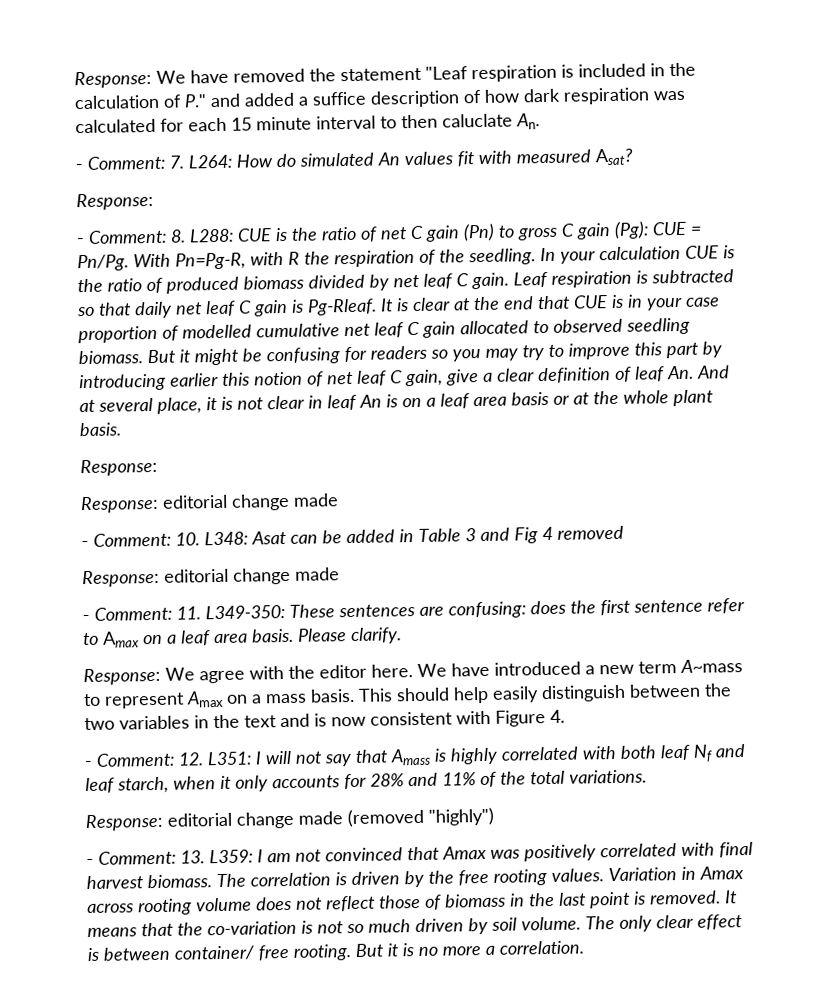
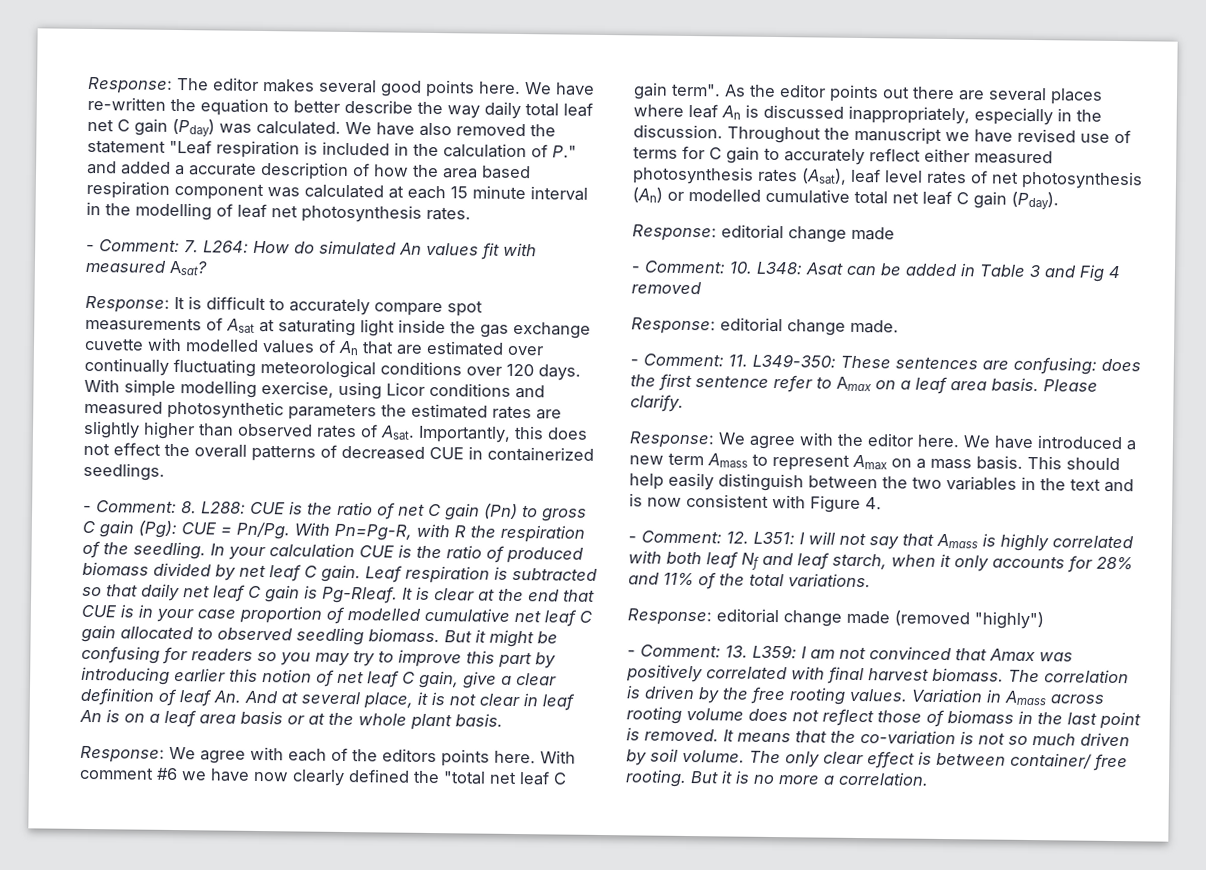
[74,69,229,89] Response: We have -> [87,76,595,98] [87,96,593,120] [87,118,452,137] Response: The editor makes several good points here. We have re-written the equation to better describe the way daily total leaf net C gain (Pday) was calculated. We have also
[312,91,367,106] suffice -> [189,162,257,176] accurate
[523,87,650,105] dark respiration -> [413,164,531,180] [86,180,264,201] the area based respiration component
[160,118,184,132] for -> [388,185,404,199] at
[380,113,540,130] to then caluclate An. -> [86,201,471,223] in the modelling of leaf net photosynthesis rates.
(154, 201) none -> [174,296,483,317] [85,316,591,339] [84,337,544,356] [84,357,581,381] [84,378,545,400] [84,400,562,421] [83,420,588,443] [83,442,594,462] [83,462,165,481] It is difficult to accurately compare spot measurements of Asat at saturating light inside the gas exchange cuvette with modelled values of An that are estimated over continually fluctuating meteorological conditions over 120 days. With simple modelling exercise, using Licor conditions and measured photosynthetic parameters the estimated rates are slightly higher than observed rates of Asat. Importantly, this does not effect the overall patterns of decreased CUE in containerized seedlings.
(158, 467) none -> [169,746,576,767] [79,766,567,786] [633,82,1103,105] [633,103,1102,126] [633,124,1131,145] [633,145,1053,166] [632,166,1143,190] [632,187,1059,210] We agree with each of the editors points here. With comment #6 we have now clearly defined the "total net leaf C gain term". As the editor points out there are several places where leaf An is discussed inappropriately, especially in the discussion. Throughout the manuscript we have revised use of terms for C gain to accurately reflect either measured photosynthesis rates (Asat), leaf level rates of net photosynthesis (An) or modelled cumulative total net leaf C gain (Pday).
[295,567,340,581] made -> [850,319,899,334] made.
[680,659,743,673] A~mass -> [707,453,748,468] Amass
[699,866,744,880] Amax -> [1004,690,1047,706] Amass

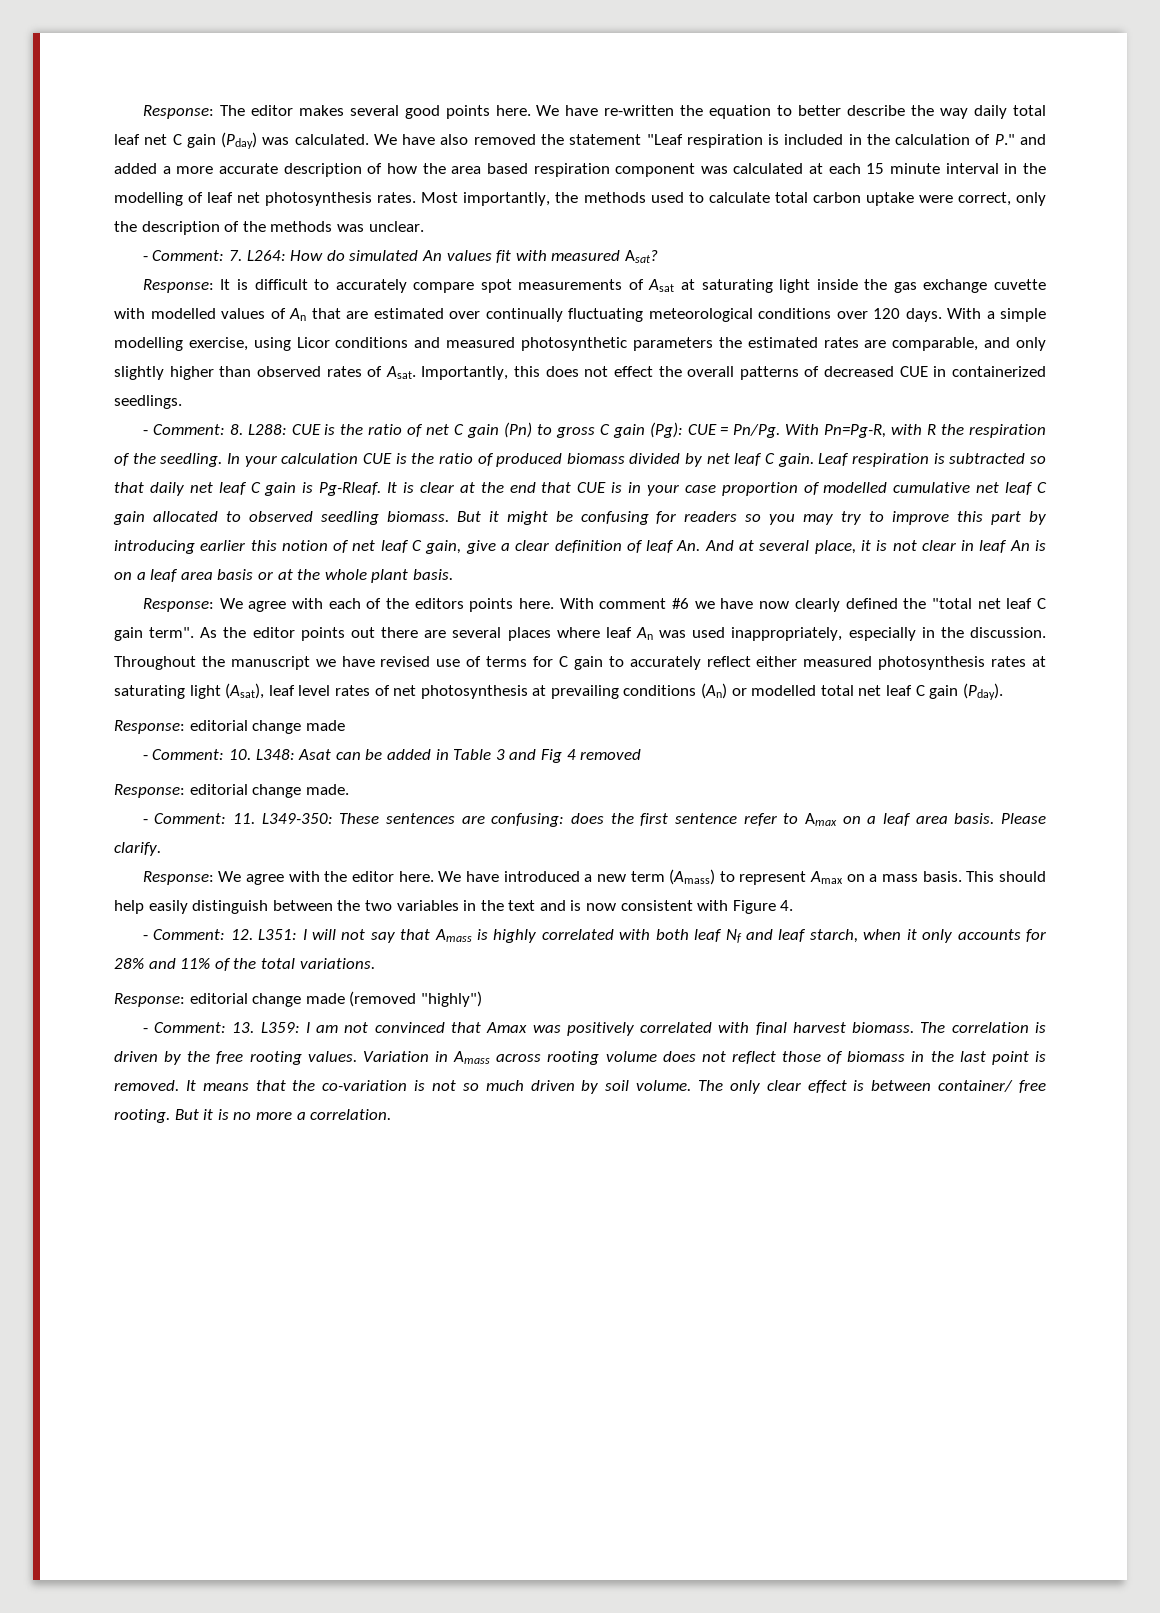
(185, 170) none -> [176,166,214,174] more
(471, 213) none -> [421,192,1046,206] [114,221,424,235] Most importantly, the methods used to calculate total carbon uptake were correct, only the description of the methods was unclear.
(120, 385) none -> [986,311,995,319] a
(562, 414) none -> [892,337,1046,351] comparable, and only
[745,104,844,119] is discussed -> [659,627,726,638] was used
(798, 175) none -> [1032,656,1047,667] [114,685,221,699] at saturating light
(1143, 180) none -> [532,685,697,699] at prevailing conditions
[765,188,850,204] cumulative -> (817, 690) none
[707,453,748,468] Amass -> [669,869,716,885] (Amass)

